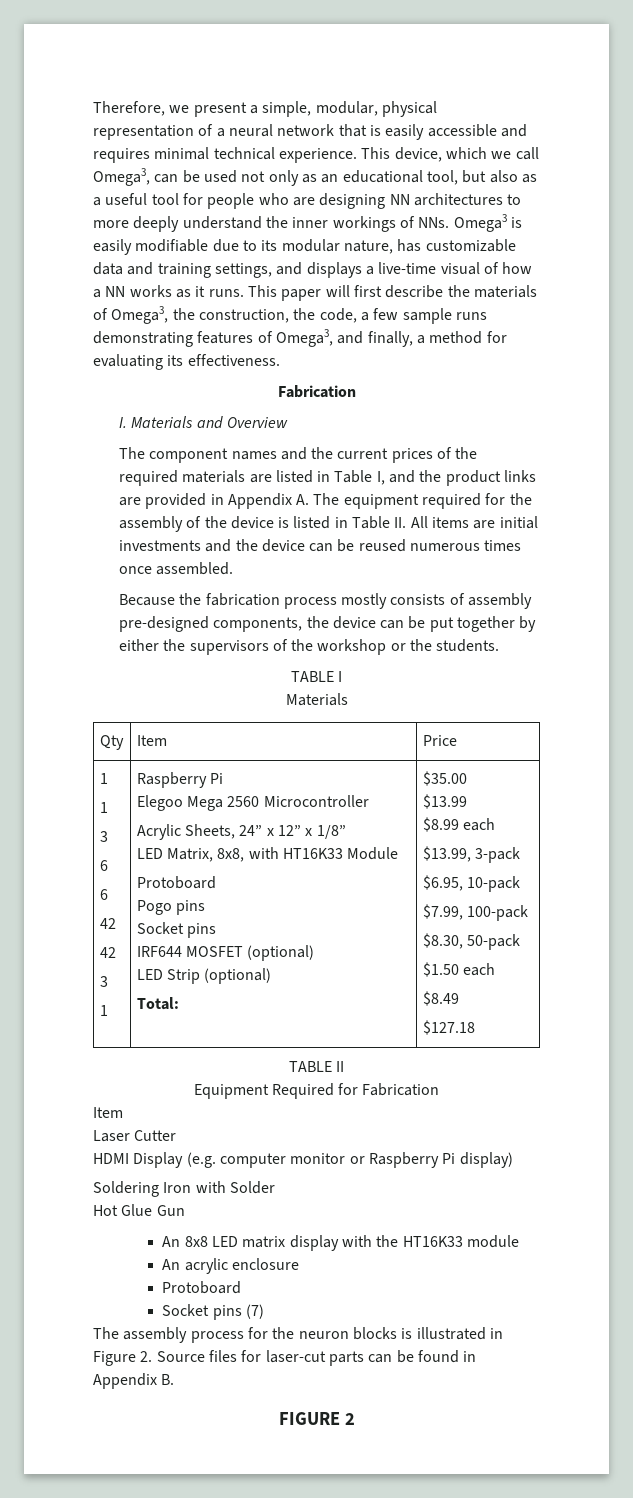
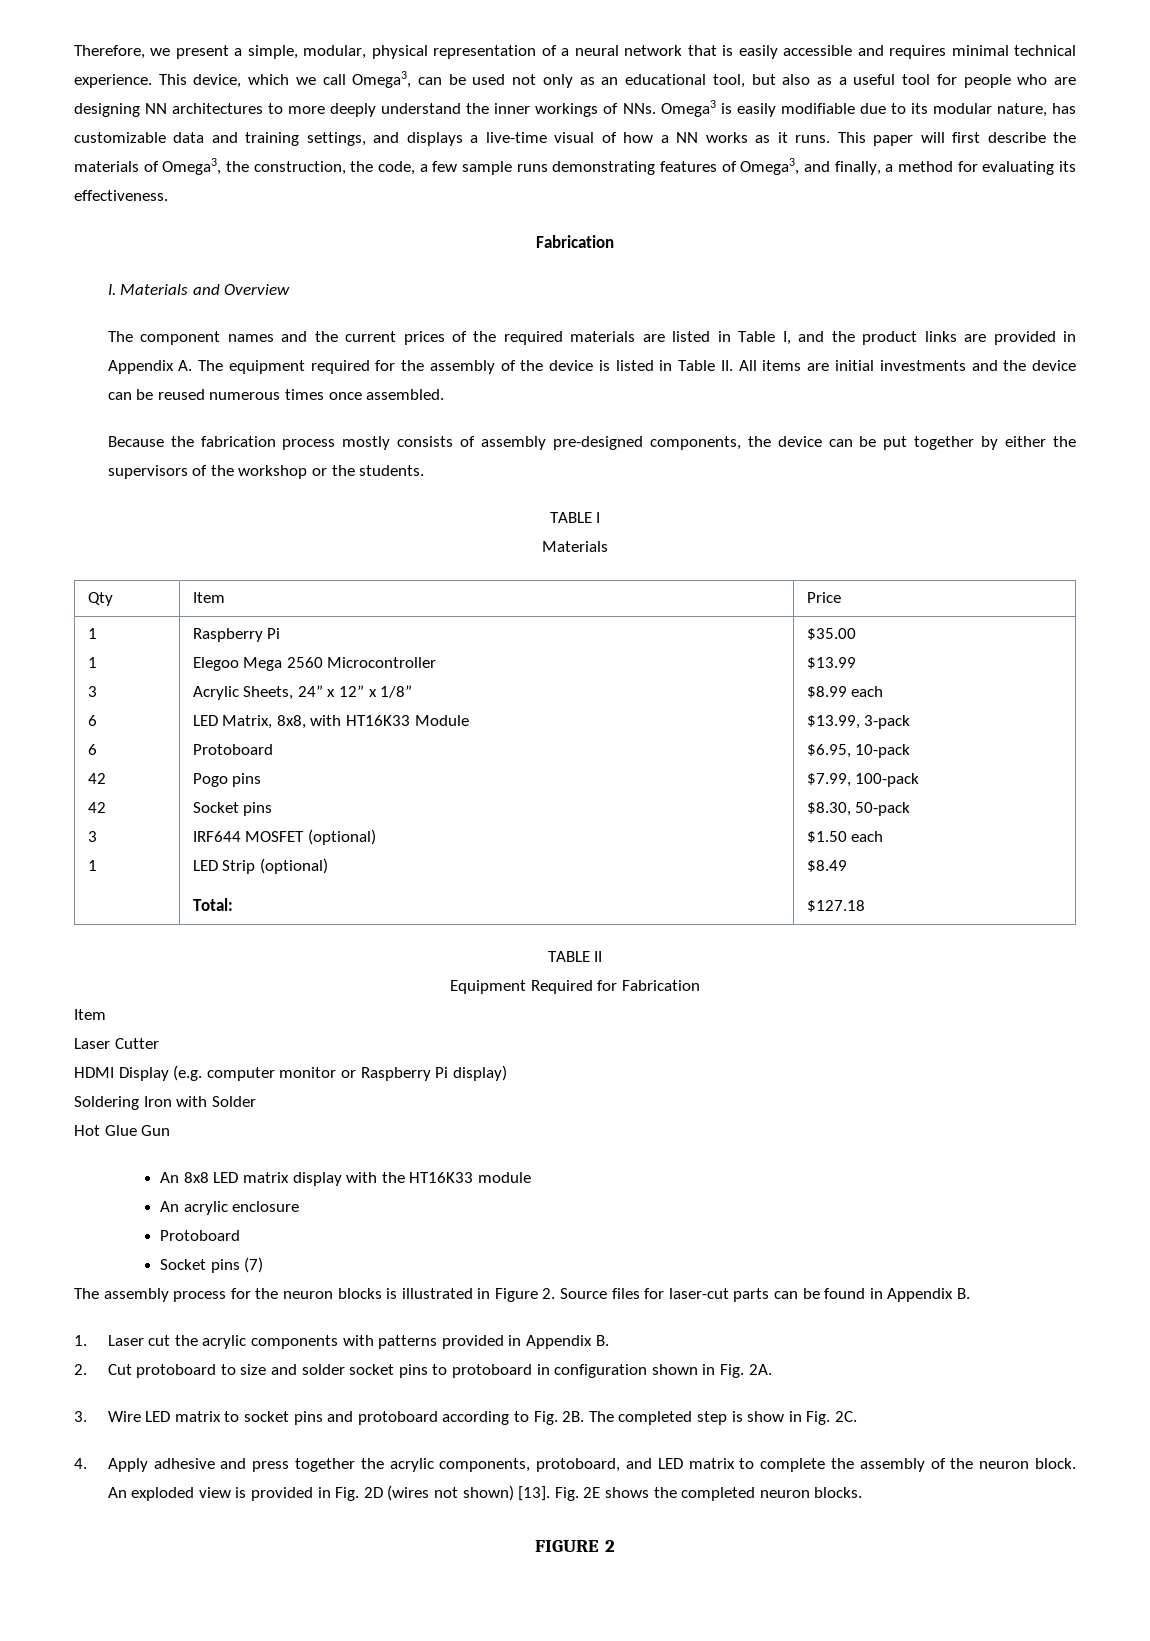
(175, 1379) none -> [74,1335,609,1349] [74,1364,772,1378] [74,1411,857,1425] [74,1458,1076,1472] [107,1485,863,1501] // 1. Laser cut the acrylic components with patterns provided in Appendix B. // 2. Cut protoboard to size and solder socket pins to protoboard in configuration shown in Fig. 2A. // 3. Wire LED matrix to socket pins and protoboard according to Fig. 2B. The completed step is show in Fig. 2C. // 4. Apply adhesive and press together the acrylic components, protoboard, and LED matrix to complete the assembly of the neuron block. An exploded view is provided in Fig. 2D (wires not shown) [13]. Fig. 2E shows the completed neuron blocks.

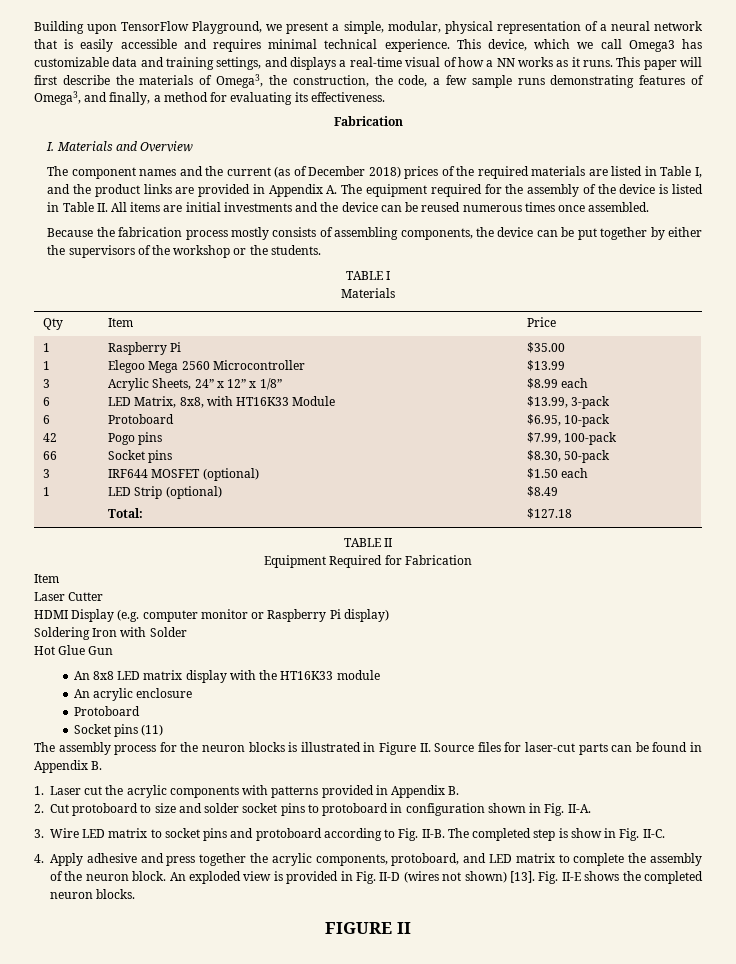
[74,45,145,59] Therefore, -> [34,21,263,34] Building upon TensorFlow Playground,
[352,71,1077,88] [74,100,1047,117] Omega3, can be used not only as an educational tool, but also as a useful tool for people who are designing NN architectures to more deeply understand the inner workings of NNs. Omega3 is easily modifiable due to its modular nature, -> [628,40,675,52] Omega3
[485,132,547,143] live-time -> [349,57,402,67] real-time
(397, 336) none -> [274,166,401,178] (as of December 2018)
[481,436,643,450] assembly pre-designed -> [334,227,399,240] assembling
[87,802,106,813] 42 -> [43,451,58,460] 66
[244,1257,264,1273] (7) -> [141,724,164,736] (11)
[542,1288,556,1299] 2. -> [419,743,431,752] II.
[748,1364,772,1375] 2A. -> [567,804,591,813] II-A.
[562,1411,585,1422] 2B. -> [421,829,445,838] II-B.
[834,1411,857,1422] 2C. -> [642,829,665,838] II-C.
[363,1487,383,1498] 2D -> [379,872,401,881] II-D
[583,1487,601,1498] 2E -> [561,872,581,881] II-E
[604,1540,615,1552] 2 -> [396,922,411,934] II

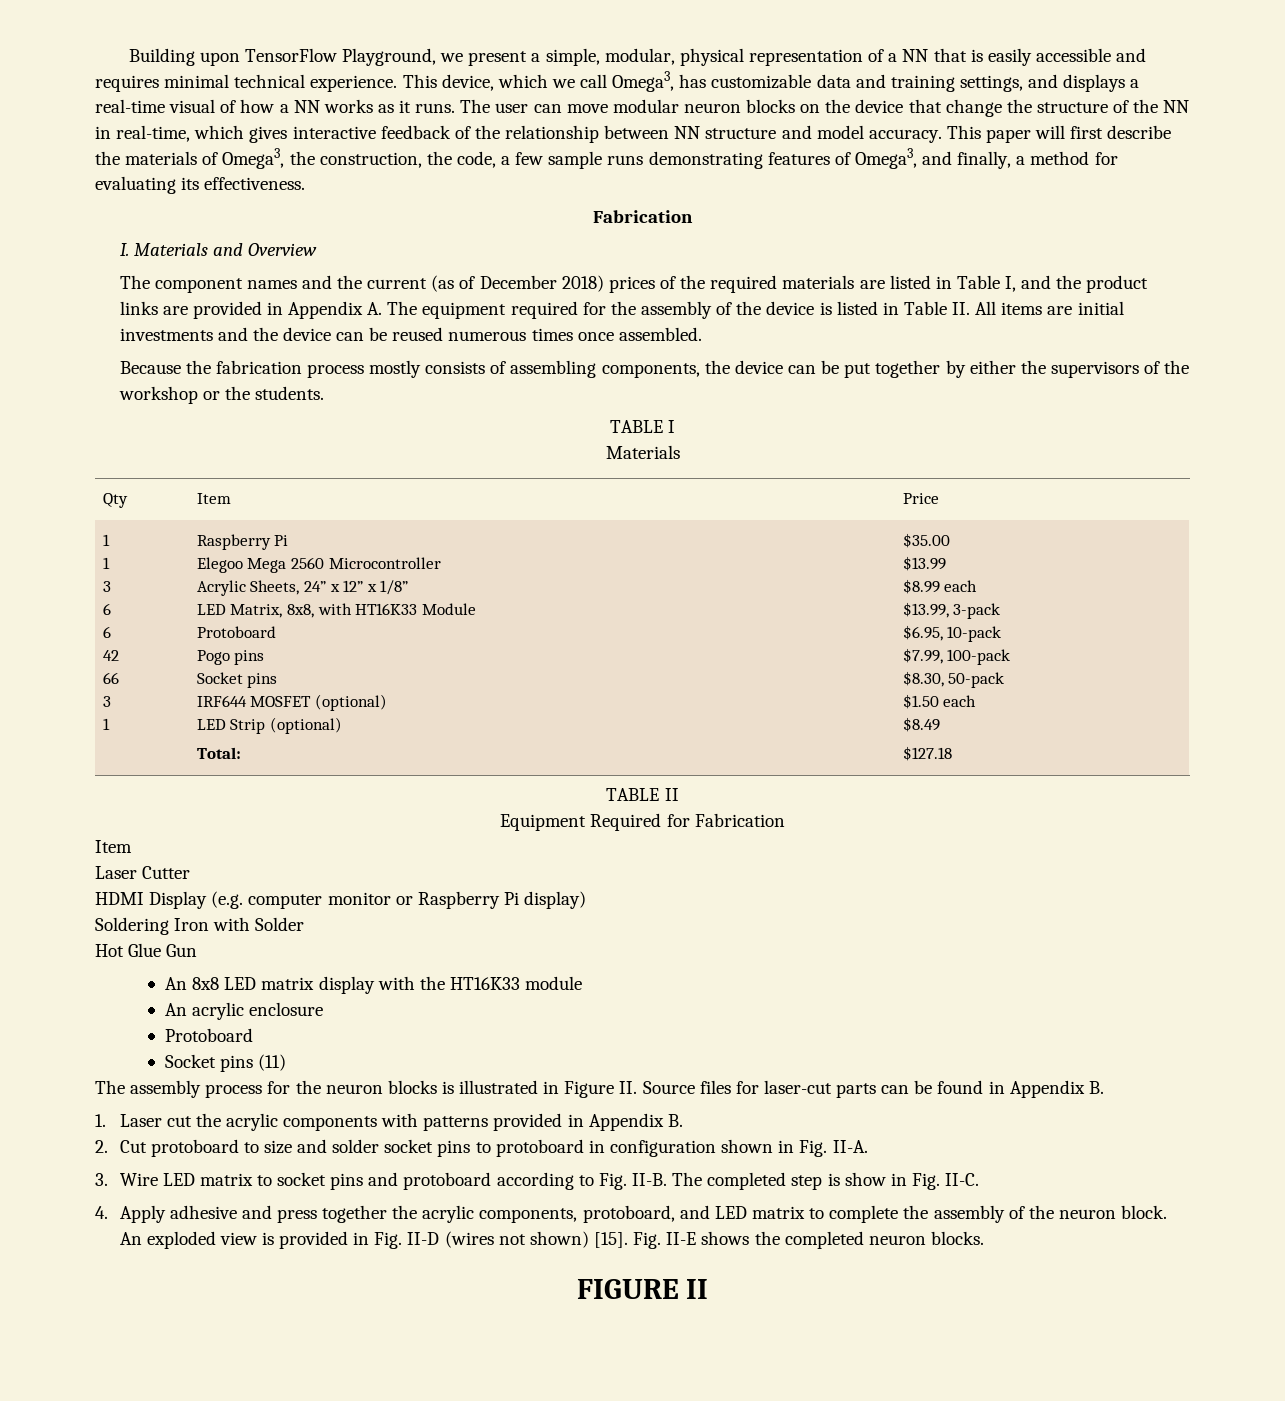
[610,21,703,31] neural network -> [902,49,929,62] NN
[628,40,675,52] Omega3 -> [612,71,675,92] Omega3,
(613, 63) none -> [460,99,1190,117] [95,125,942,143] The user can move modular neuron blocks on the device that change the structure of the NN in real-time, which gives interactive feedback of the relationship between NN structure and model accuracy.
[509,871,535,883] [13]. -> [594,1232,629,1248] [15].

